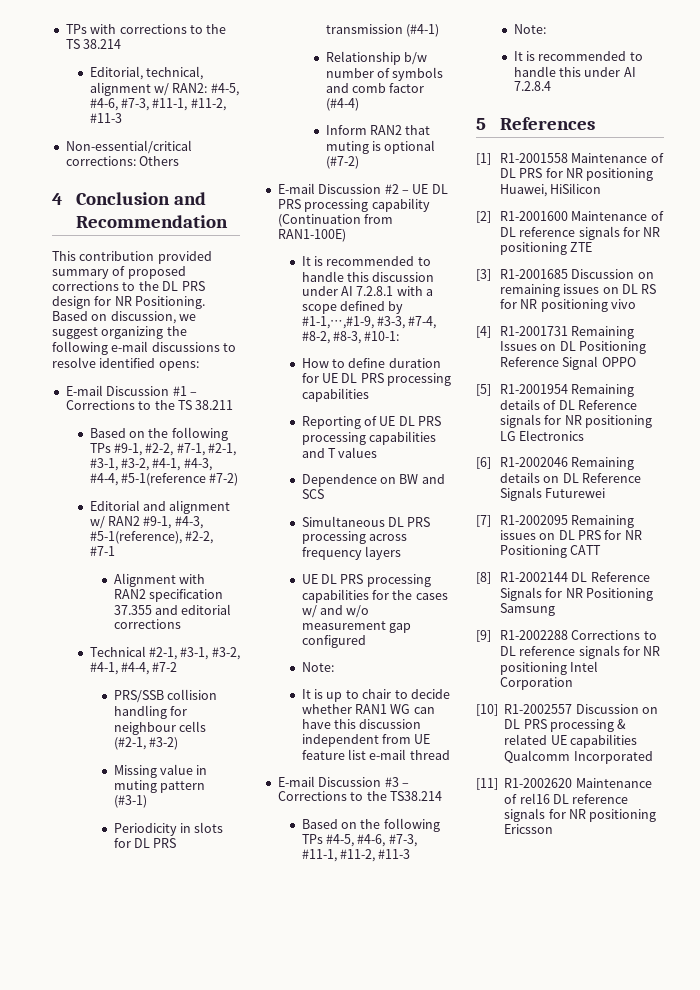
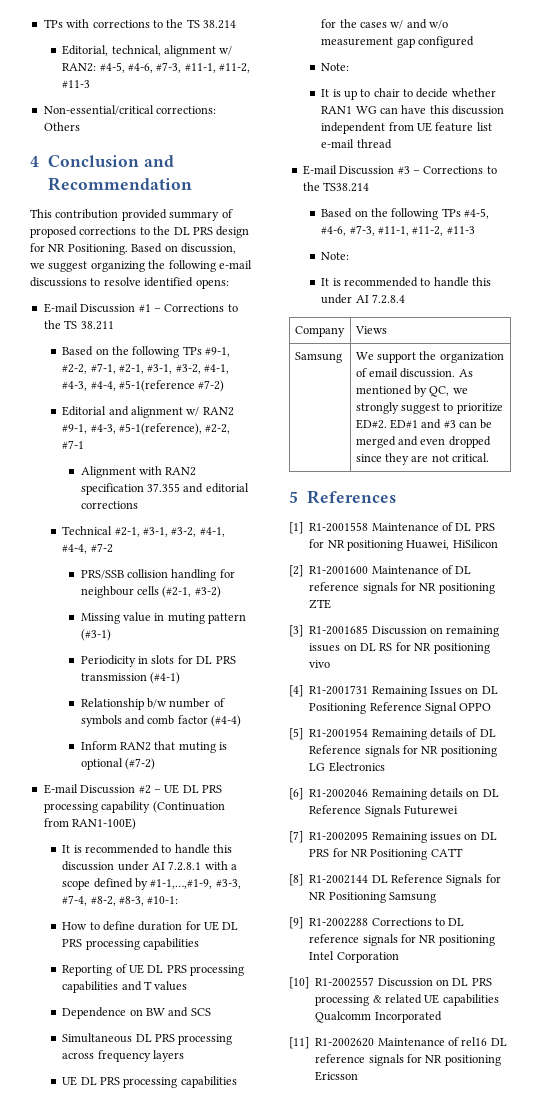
(551, 86) none -> [294,326,345,337] [354,326,387,334] [294,352,342,363] [355,351,504,363] [355,368,473,378] [355,385,468,397] [355,402,503,414] [355,419,493,429] [355,436,491,448] [355,453,490,465] // Company | Views // Samsung | We support the organization of email discussion. As mentioned by QC, we strongly suggest to prioritize ED#2. ED#1 and #3 can be merged and even dropped since they are not critical.

